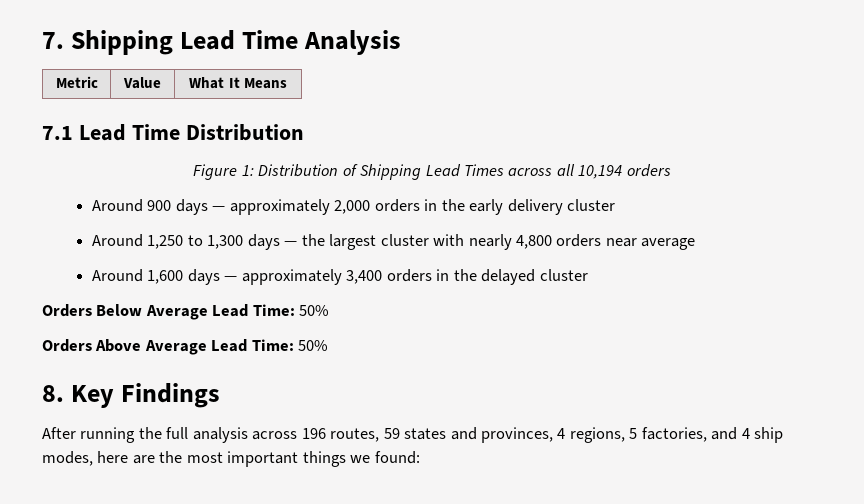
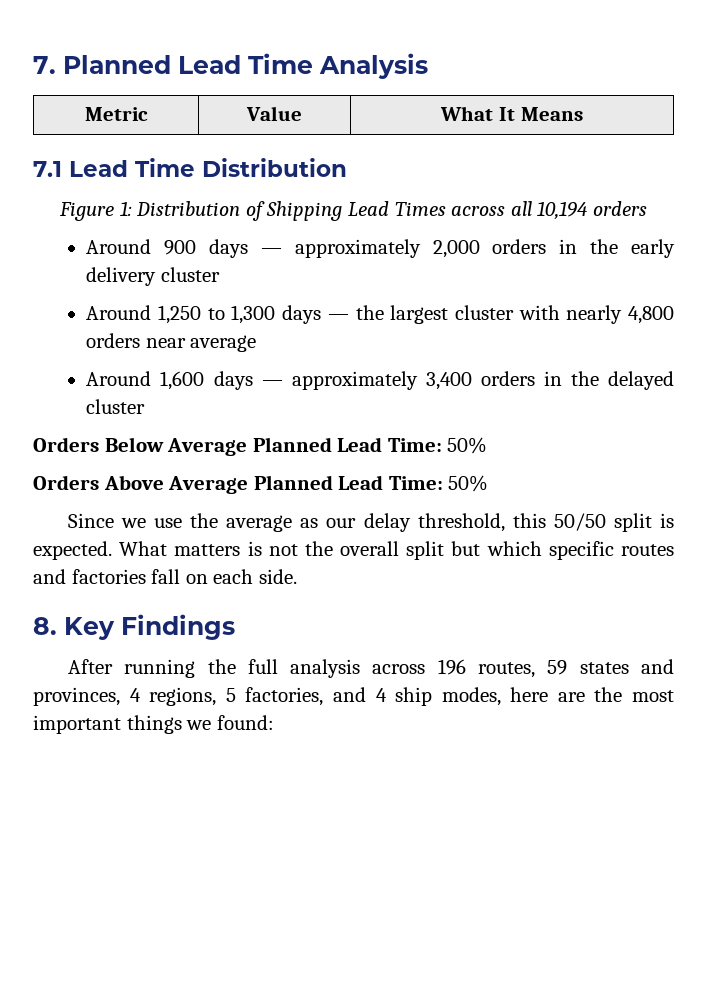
[71,30,174,55] Shipping -> [63,55,171,74] Planned
(208, 312) none -> [252,437,332,452] Planned
[211,339,329,352] Lead Time: 50% -> [253,475,489,492] [67,513,675,532] [33,541,674,560] [33,569,297,584] Planned Lead Time: 50% // Since we use the average as our delay threshold, this 50/50 split is expected. What matters is not the overall split but which specific routes and factories fall on each side.

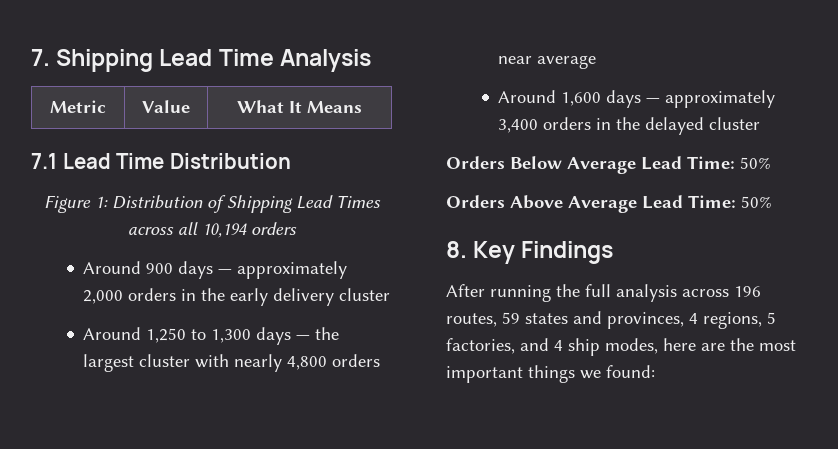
[63,55,171,74] Planned -> [56,49,154,72] Shipping
[252,437,332,452] Planned -> (636, 165) none
[253,475,489,492] [67,513,675,532] [33,541,674,560] [33,569,297,584] Planned Lead Time: 50% // Since we use the average as our delay threshold, this 50/50 split is expected. What matters is not the overall split but which specific routes and factories fall on each side. -> [642,195,772,209] Lead Time: 50%

